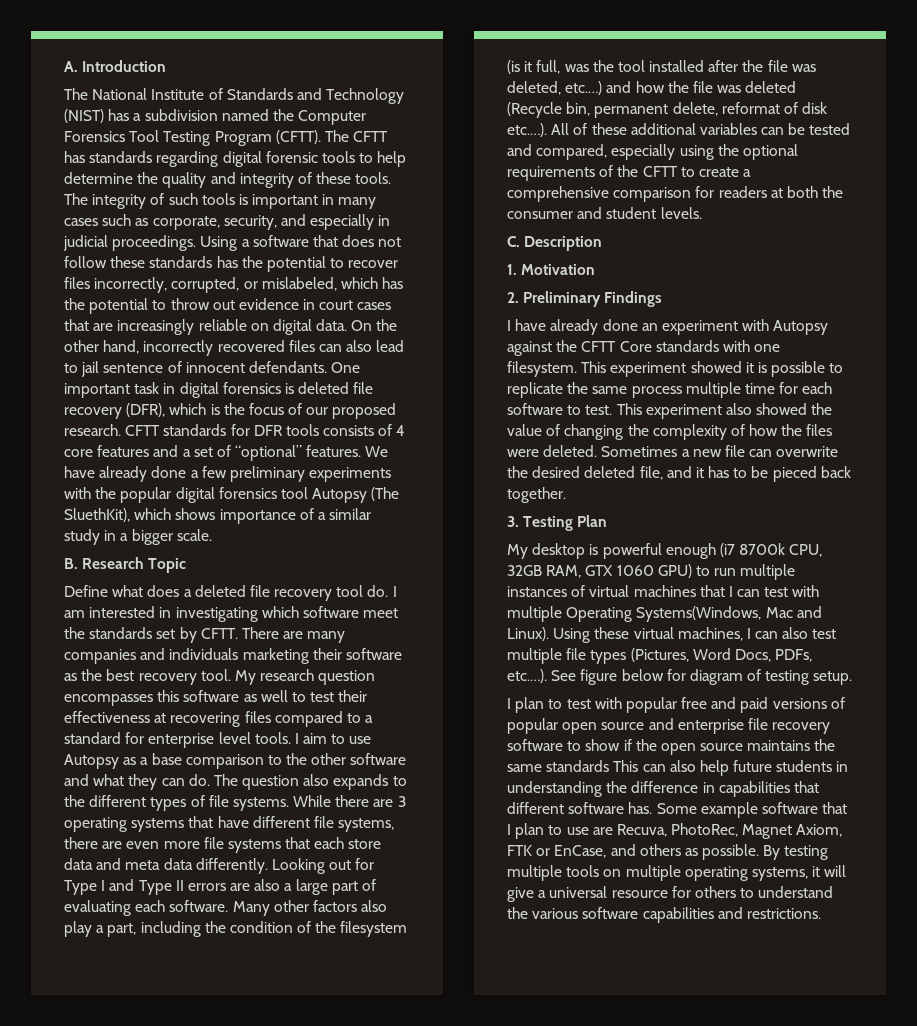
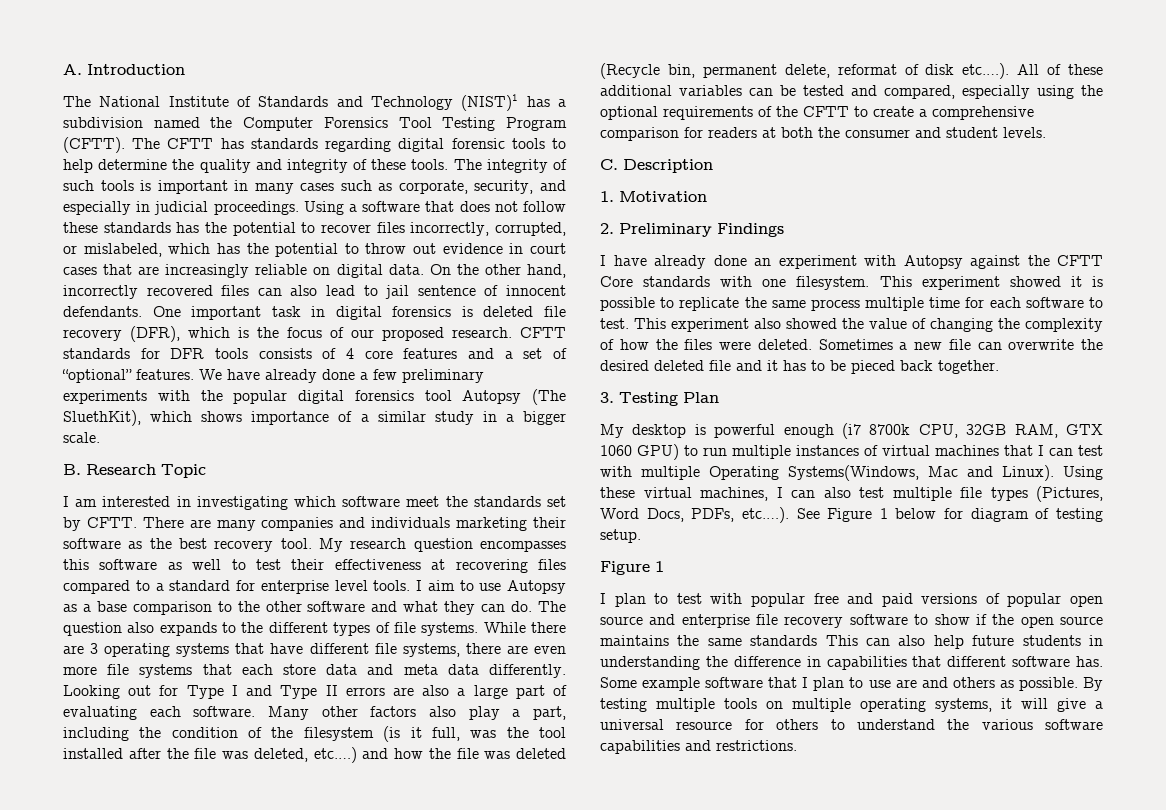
[64,109,104,123] (NIST) -> [461,94,519,111] (NIST)1
[64,585,389,601] Define what does a deleted file recovery tool do. -> (206, 471) none
[639,466,663,480] file, -> [709,360,731,371] file
[580,669,618,685] figure -> [827,508,888,522] Figure 1
(853, 678) none -> [600,561,664,575] // Figure 1
[616,823,843,839] [507,845,607,858] Recuva, PhotoRec, Magnet Axiom, FTK or EnCase, -> (917, 683) none

